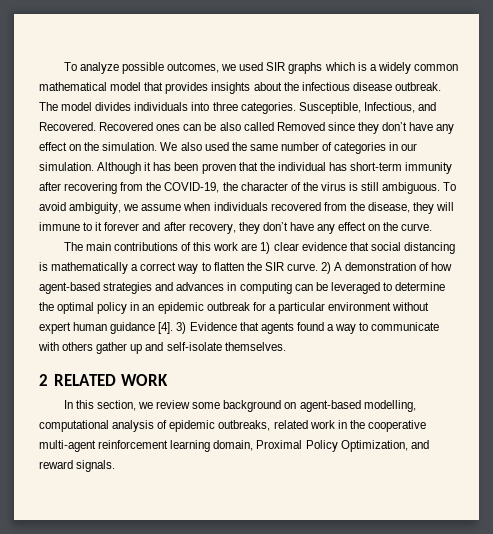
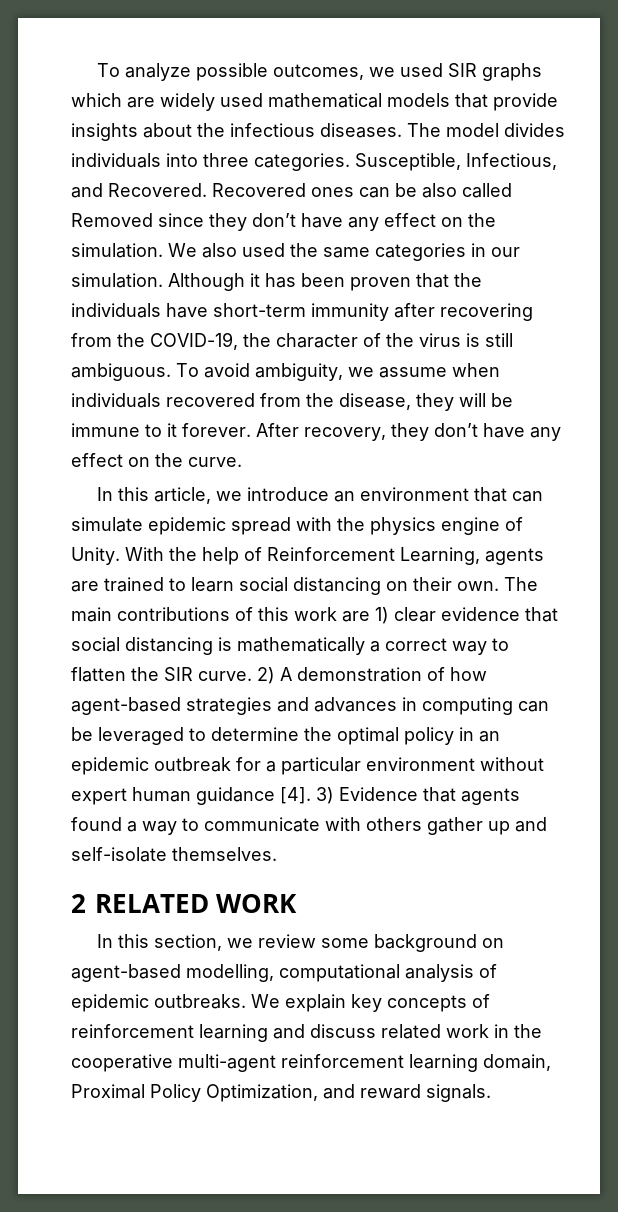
[357,62,458,74] [39,82,209,94] is a widely common mathematical model that provides -> [127,93,558,111] are widely used mathematical models that provide
[352,82,441,91] disease outbreak. -> [320,123,402,138] diseases.
[280,142,333,151] number of -> (370, 252) none
[277,162,347,171] individual has -> [71,303,208,318] individuals have
(455, 206) none -> [491,393,513,407] be
[104,222,186,231] forever and after -> [182,423,299,437] forever. After
(433, 227) none -> [97,487,544,504] [71,517,523,535] [71,547,544,565] [71,577,499,595] In this article, we introduce an environment that can simulate epidemic spread with the physics engine of Unity. With the help of Reinforcement Learning, agents are trained to learn social distancing on their own.
[218,420,271,431] outbreaks, -> [154,994,490,1012] [71,1024,376,1042] outbreaks. We explain key concepts of reinforcement learning and discuss

